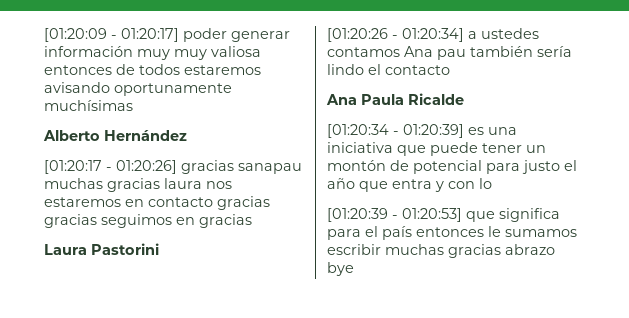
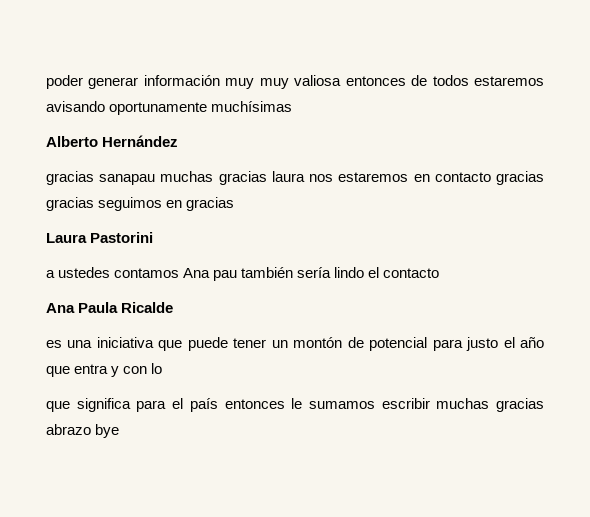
[44,28,179,42] [01:20:09 - 01:20:17] -> (46, 82) none
[44,160,177,174] [01:20:17 - 01:20:26] -> (179, 141) none
[327,28,464,42] [01:20:26 - 01:20:34] -> (154, 237) none
[327,124,464,138] [01:20:34 - 01:20:39] -> (174, 307) none
[327,208,462,222] [01:20:39 - 01:20:53] -> (163, 368) none

